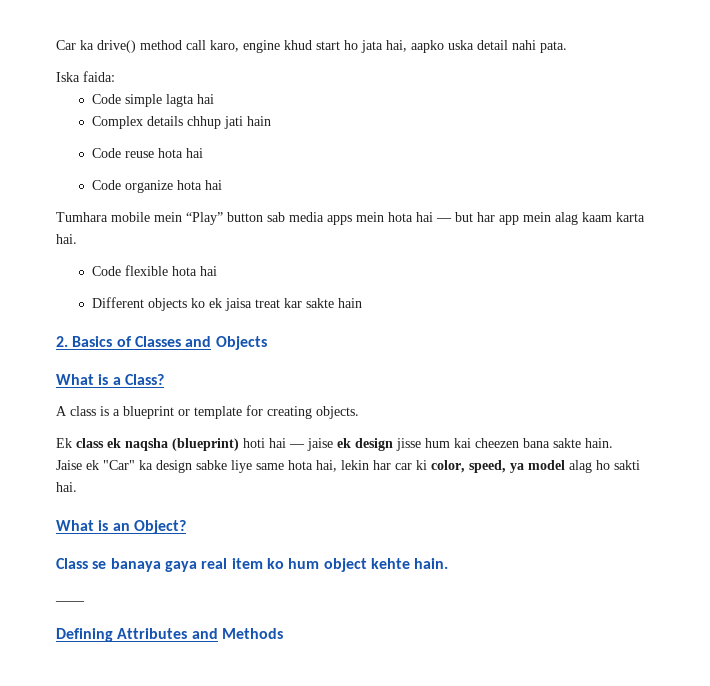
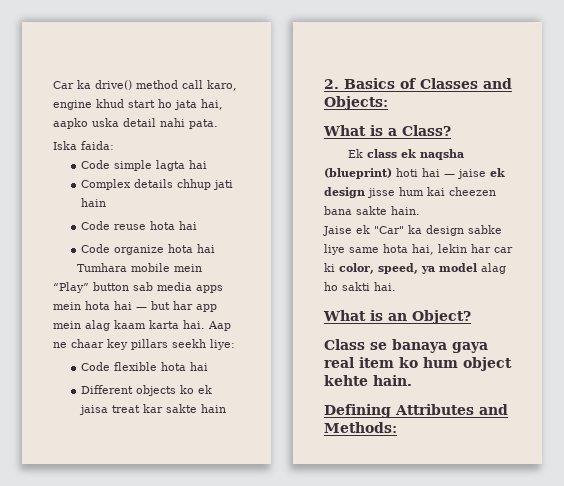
(77, 239) none -> [208,321,231,331] [53,339,235,350] Aap ne chaar key pillars seekh liye:
[215,336,267,350] Objects -> [324,96,388,110] Objects:
[56,405,359,419] // A class is a blueprint or template for creating objects. -> (451, 130) none
[55,600,85,602] // ____ -> (412, 380) none
[221,628,283,639] Methods -> [324,422,397,433] Methods:

